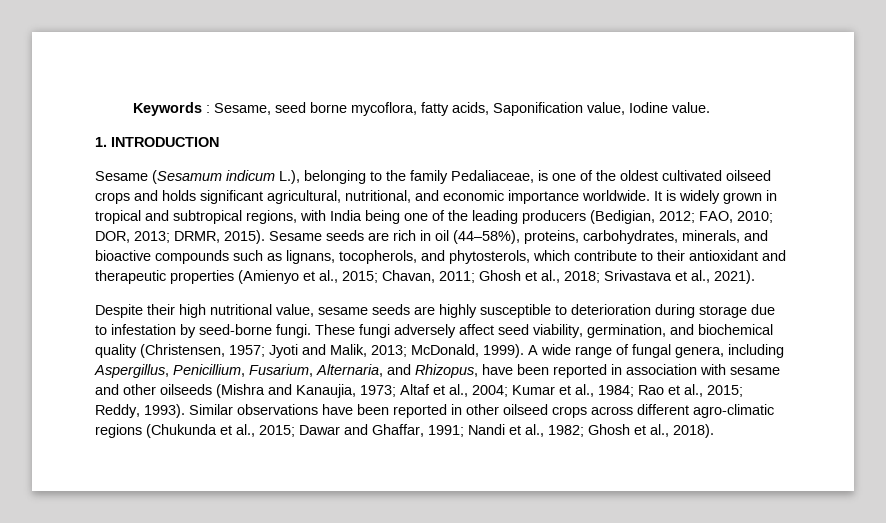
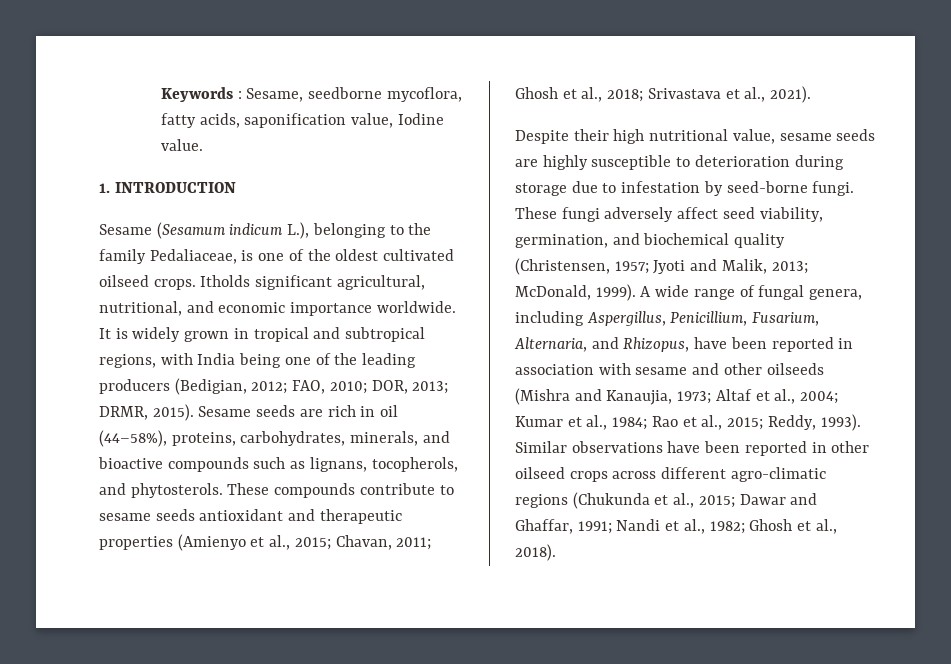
[274,102,347,113] seed borne -> [307,87,382,99] seedborne
[492,102,583,116] Saponification -> [244,113,347,128] saponification
[95,190,196,204] crops and holds -> [153,275,251,290] crops. Itholds
[449,250,685,264] phytosterols, which contribute to their -> [130,483,454,498] [99,509,195,521] phytosterols. These compounds contribute to sesame seeds

